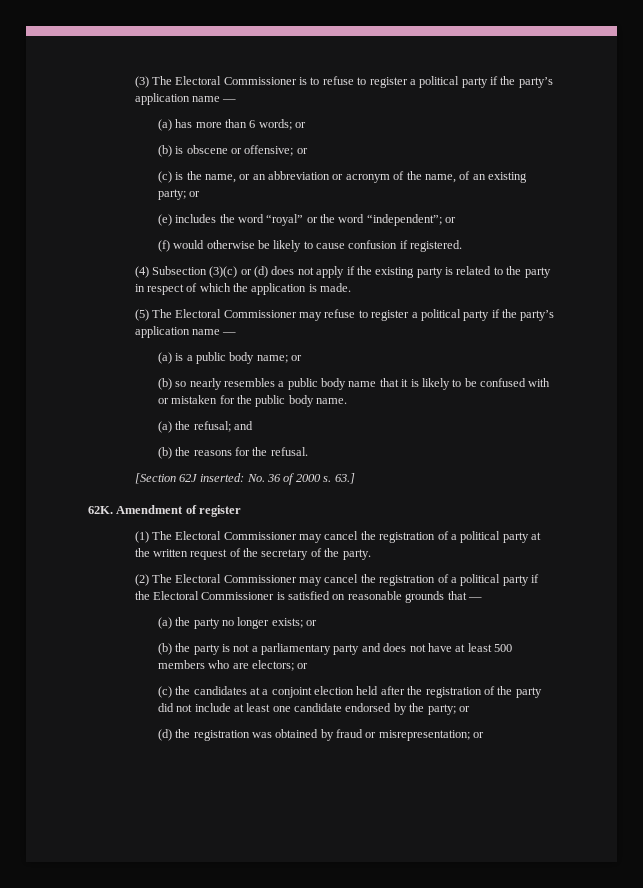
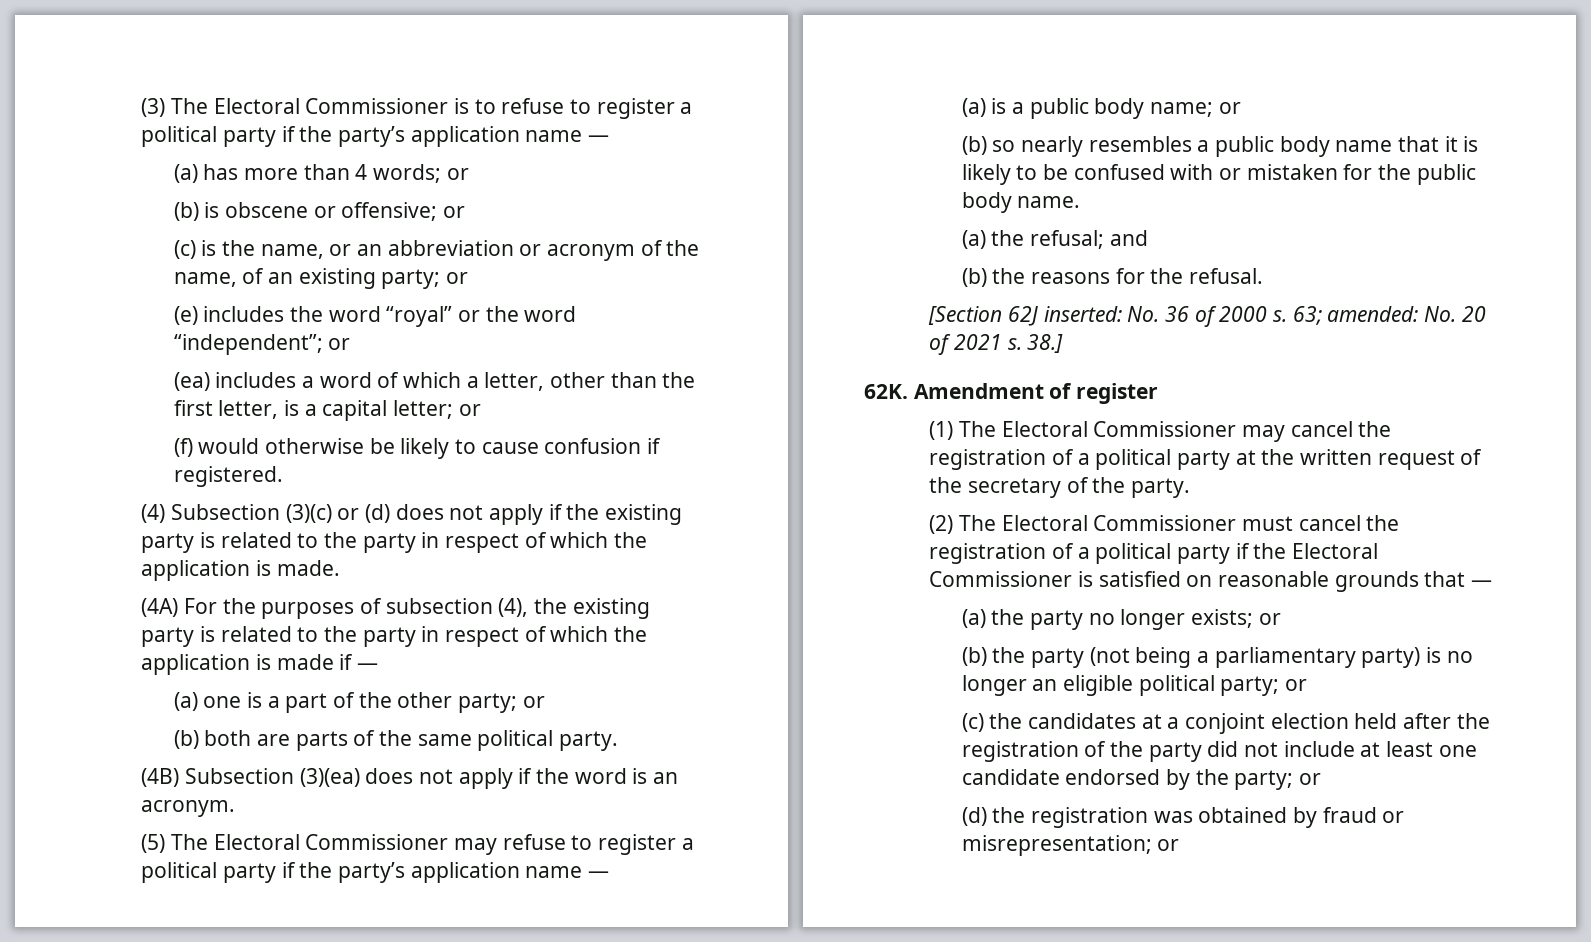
[249,120,256,128] 6 -> [355,164,368,180] 4
(457, 220) none -> [173,372,696,391] [173,400,481,421] // (ea) includes a word of which a letter, other than the first letter, is a capital letter; or
(352, 287) none -> [141,598,650,619] [141,626,647,647] [141,654,378,675] [173,692,545,713] [173,730,619,751] [141,768,678,789] [141,800,236,817] // (4A) For the purposes of subsection (4), the existing party is related to the party in respect of which the application is made if — // (a) one is a part of the other party; or // (b) both are parts of the same political party. // (4B) Subsection (3)(ea) does not apply if the word is an acronym.
[334,473,355,484] 63.] -> [1292,306,1486,325] [929,334,1064,355] 63; amended: No. 20 of 2021 s. 38.]
[299,577,323,586] may -> [1241,516,1293,531] must
[221,643,513,655] [157,660,294,671] is not a parliamentary party and does not have at least 500 members who are electors; -> [1089,647,1473,668] [961,675,1280,696] (not being a parliamentary party) is no longer an eligible political party;

